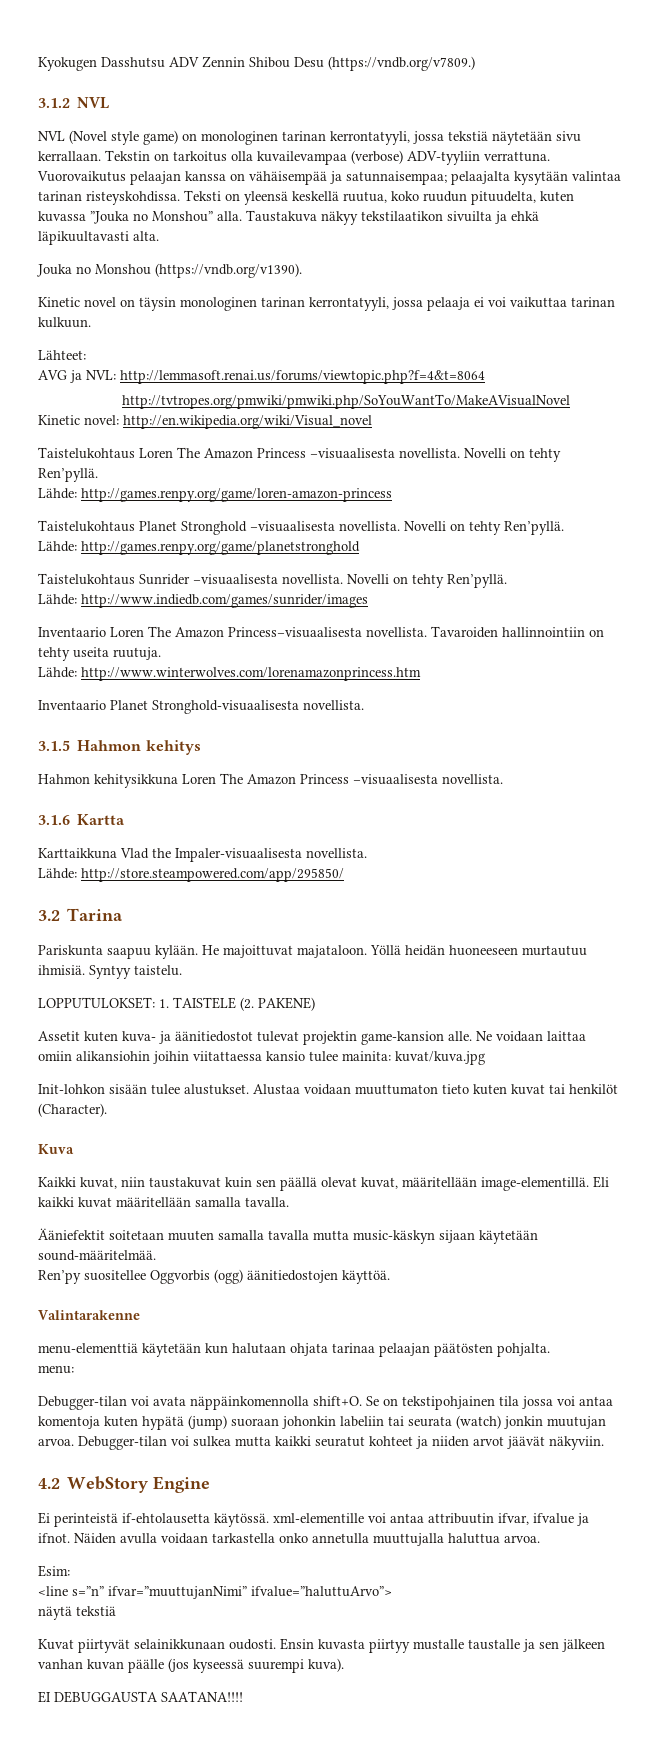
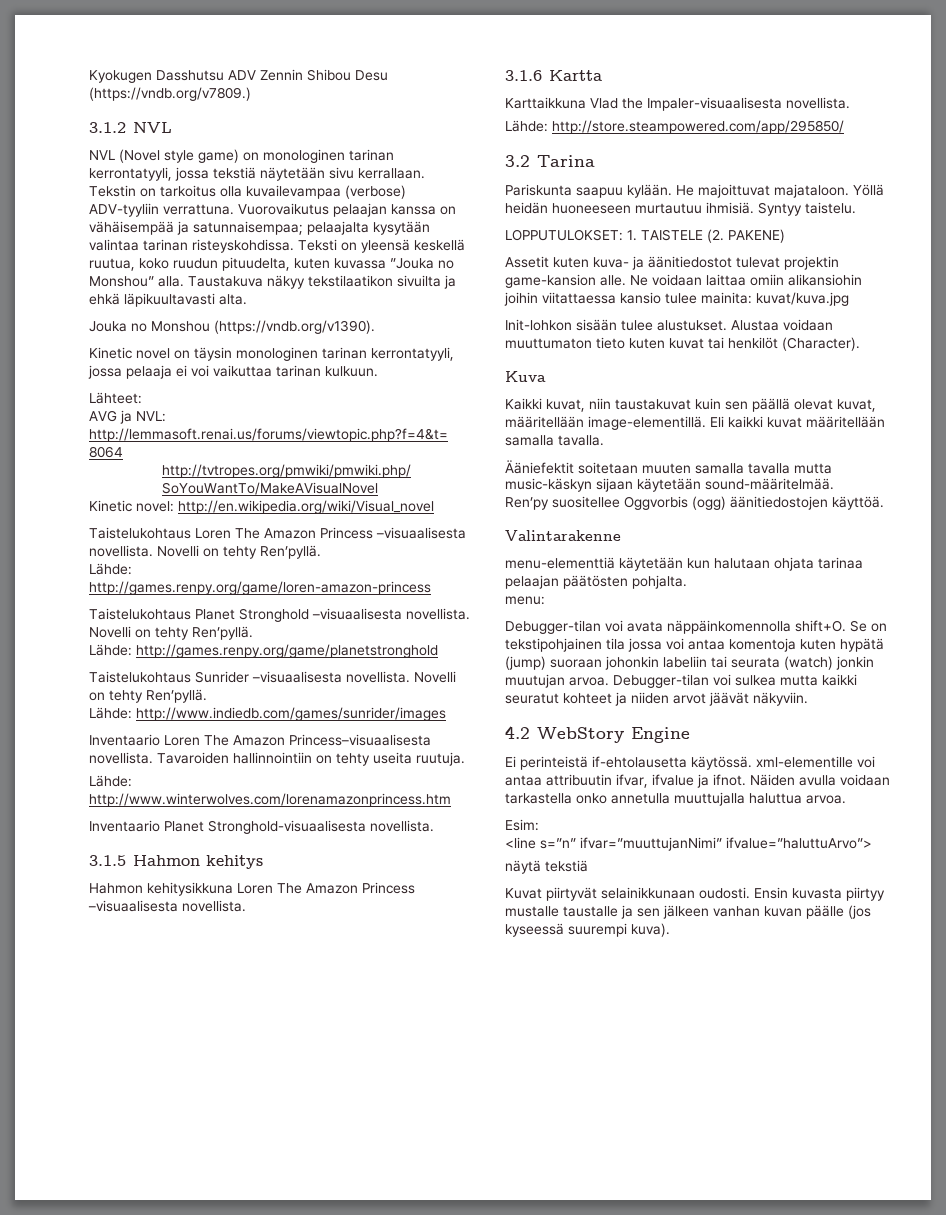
[38,1691,243,1703] // EI DEBUGGAUSTA SAATANA!!!! -> (670, 930) none

